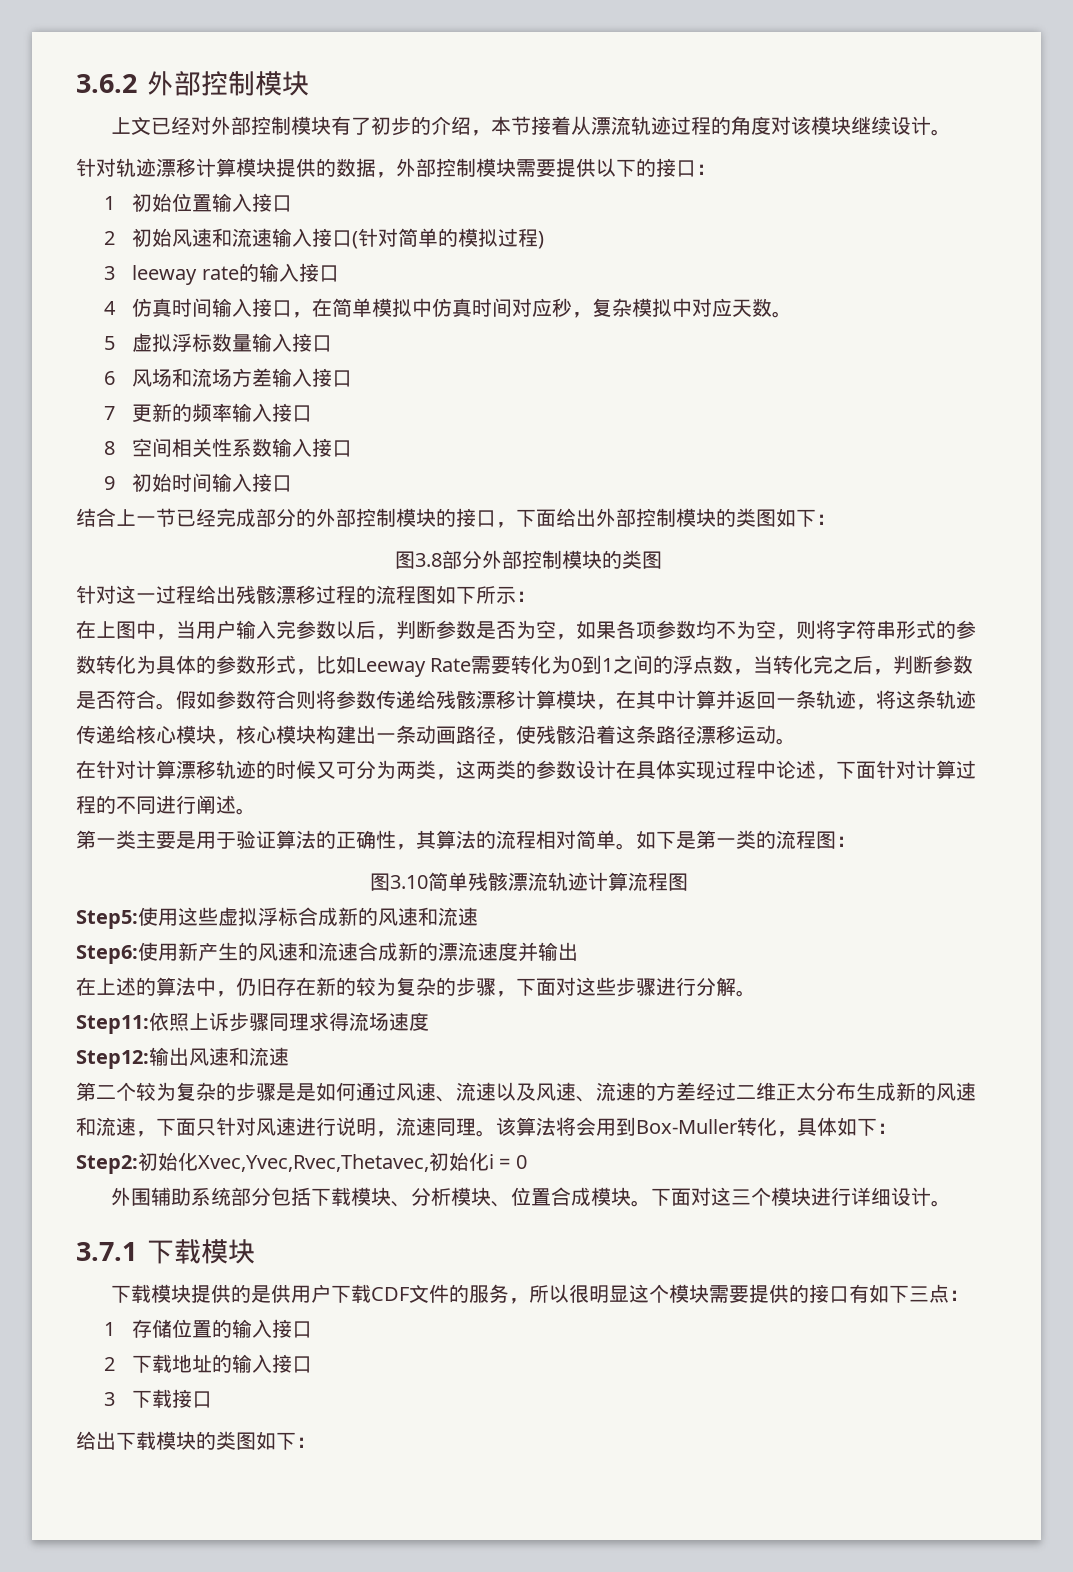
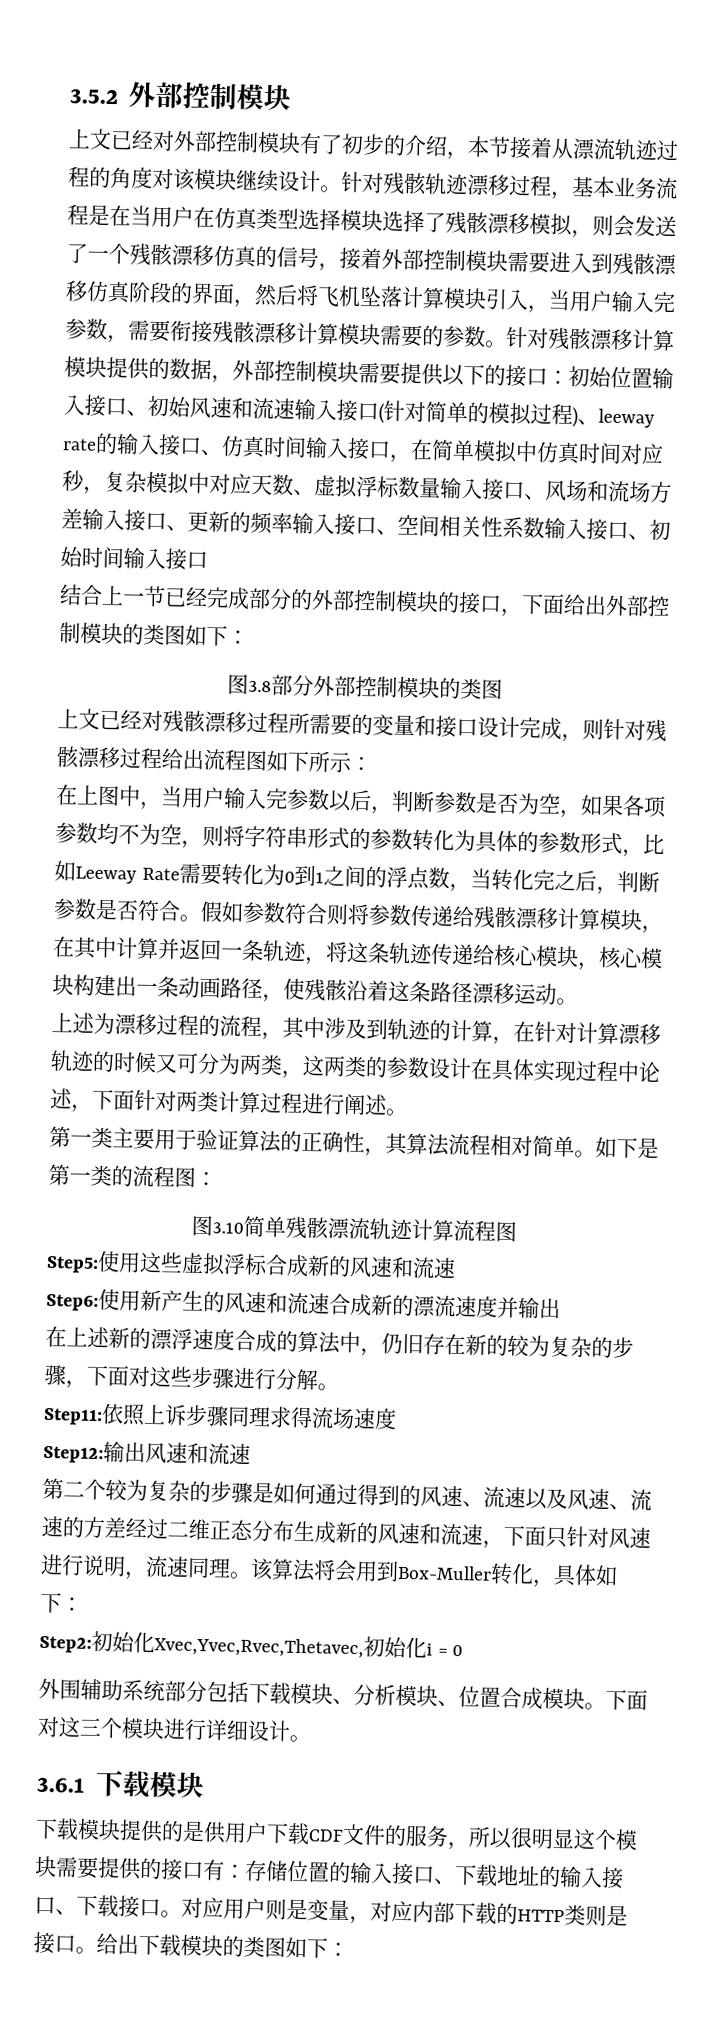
[76,74,137,93] 3.6.2 -> [69,88,118,105] 3.5.2
[76,158,156,177] // 针对轨迹 -> [340,171,678,201] [67,204,677,239] [66,242,676,276] [65,280,676,314] [65,318,592,351] 针对残骸轨迹漂移过程，基本业务流程是在当用户在仿真类型选择模块选择了残骸漂移模拟，则会发送了一个残骸漂移仿真的信号，接着外部控制模块需要进入到残骸漂移仿真阶段的界面，然后将飞机坠落计算模块引入，当用户输入完参数，需要衔接残骸漂移计算模块需要的参数。针对残骸
[104,196,116,210] // 1 -> (569, 376) none
[104,231,116,245] // 2 -> [126,410,148,417] 、
[104,266,116,280] // 3 -> [577,419,599,426] 、
[104,301,117,315] // 4 -> [200,449,222,457] 、
[772,311,793,318] [104,336,116,350] 。 // 5 -> [293,489,315,497] 、
[104,371,116,385] // 6 -> [524,494,546,501] 、
[104,406,116,420] // 7 -> [166,525,188,532] 、
[104,441,116,455] // 8 -> [376,529,398,536] 、
[104,476,116,490] // 9 -> [628,534,650,541] 、
[76,585,376,605] 针对这一过程给出残骸漂移过程的 -> [57,708,667,743] [56,746,205,770] 上文已经对残骸漂移过程所需要的变量和接口设计完成，则针对残骸漂移过程给出
(796, 741) none -> [51,1012,514,1046] 上述为漂移过程的流程，其中涉及到轨迹的计算，
(916, 769) none -> [176,1090,219,1113] 两类
[96,795,156,814] 的不同 -> (303, 1103) none
[176,831,196,849] 是 -> (155, 1139) none
[476,830,496,849] 的 -> (450, 1144) none
(136, 986) none -> [108,1327,277,1353] 新的漂浮速度合成
[296,1083,316,1101] 是 -> (274, 1493) none
(396, 1091) none -> [357,1484,421,1507] 得到的
[796,1082,816,1101] 太 -> [230,1519,254,1541] 态
[76,1242,137,1261] 3.7.1 -> [36,1776,85,1793] 3.6.1
[868,1284,969,1303] [104,1322,116,1336] 如下三点： // 1 -> [224,1863,246,1878] ：
[104,1357,116,1371] // 2 -> [433,1878,456,1886] 、
[104,1392,116,1406] // 3 -> [55,1909,77,1916] 、
(213, 1399) // -> [160,1896,628,1927] [33,1931,97,1955] 。对应用户则是变量，对应内部下载的HTTP类则是接口。

